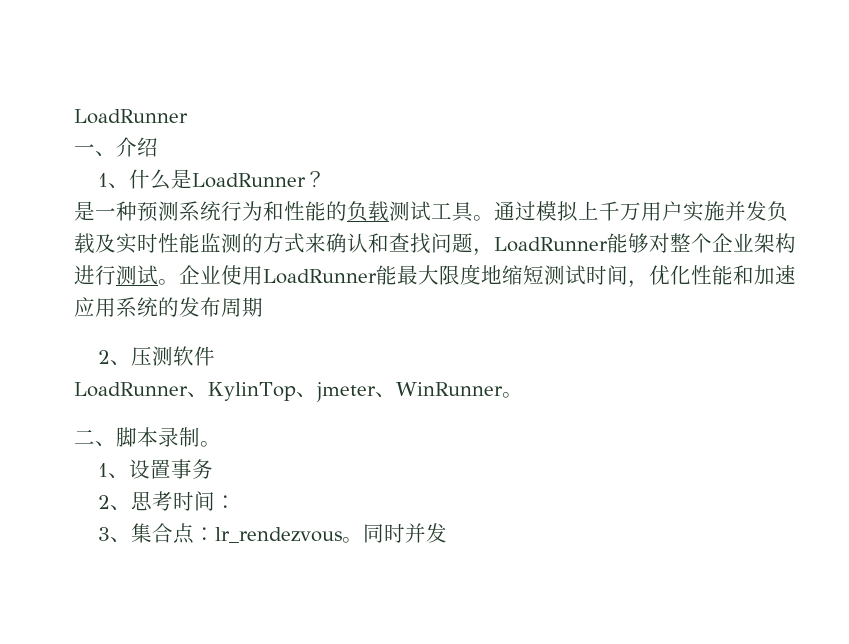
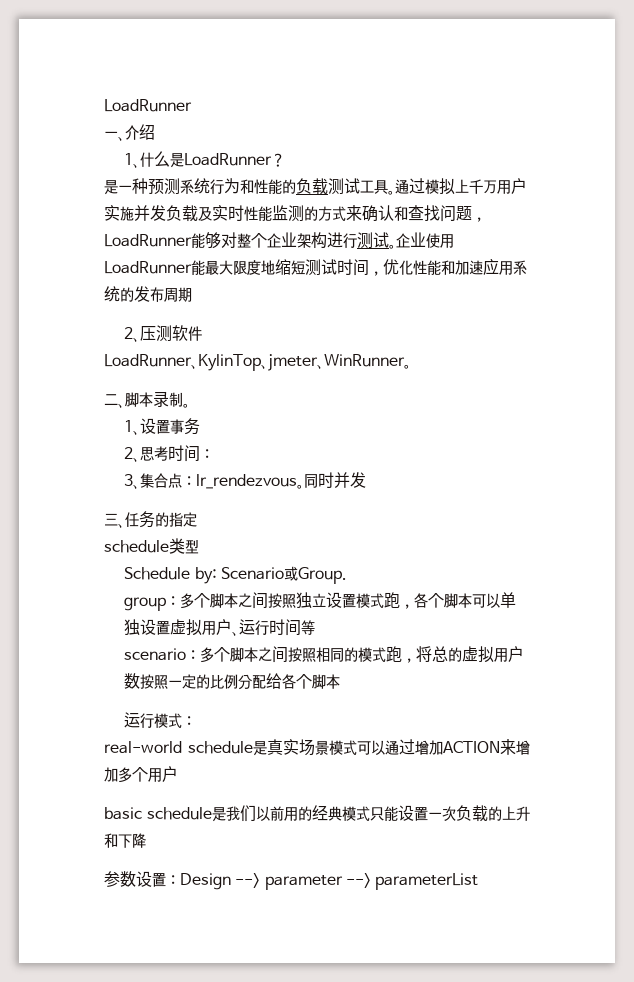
(447, 533) none -> [104,511,197,528] [104,538,199,554] [124,566,347,584] [124,592,517,611] [124,619,316,636] [124,646,525,663] [124,673,341,690] [124,712,197,729] [104,739,530,756] [104,766,178,783] [104,805,530,822] [104,833,147,848] [104,871,479,890] // 三、任务的指定 // schedule类型 // Schedule by: Scenario或Group. // group：多个脚本之间按照独立设置模式跑，各个脚本可以单独设置虚拟用户、运行时间等 // scenario：多个脚本之间按照相同的模式跑，将总的虚拟用户数按照一定的比例分配给各个脚本 // 运行模式： // real-world schedule是真实场景模式可以通过增加ACTION来增加多个用户 // basic schedule是我们以前用的经典模式只能设置一次负载的上升和下降 // 参数设置：Design --> parameter --> parameterList

